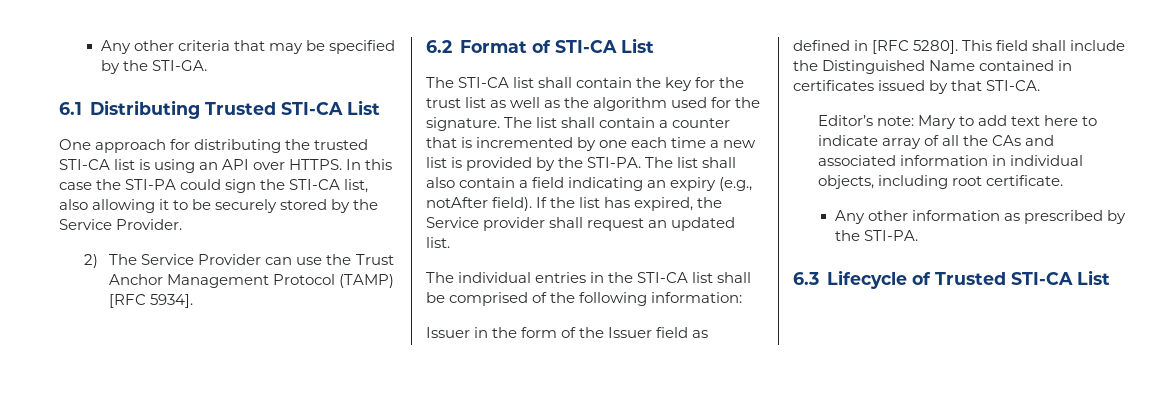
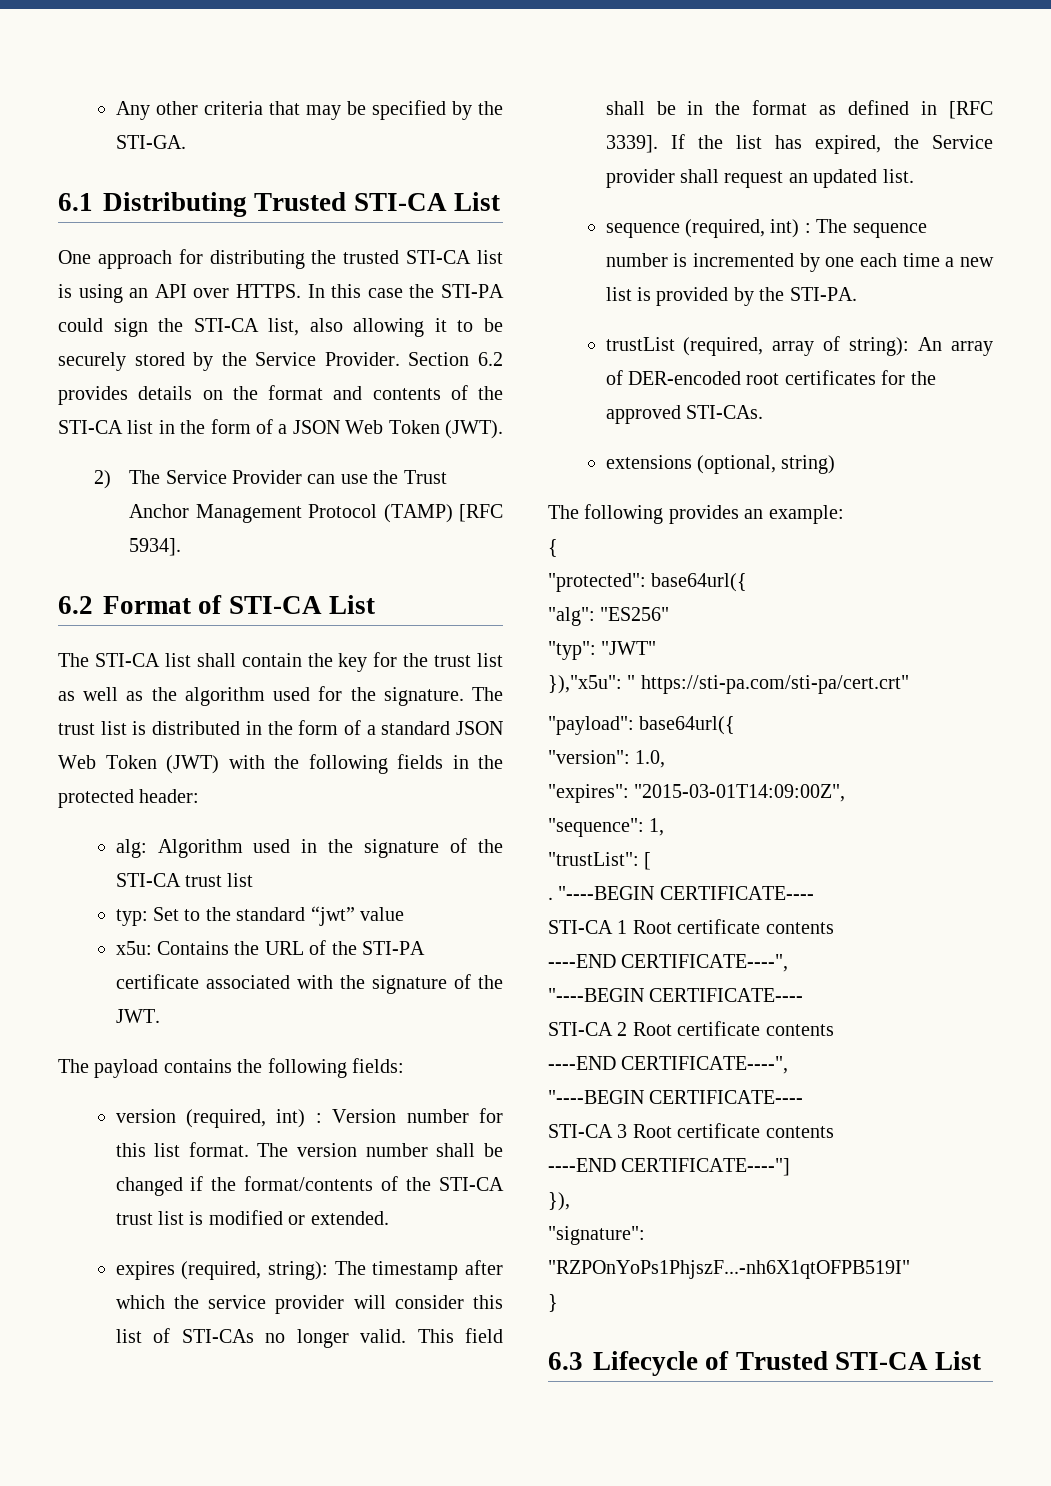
(183, 224) none -> [408,352,503,366] [58,385,503,405] [58,419,503,439] Section 6.2 provides details on the format and contents of the STI-CA list in the form of a JSON Web Token (JWT).
[536,117,731,128] [426,137,457,148] list shall contain a counter that -> [58,720,503,735] [58,754,503,774] [58,789,200,808] [115,838,503,858] [115,873,254,887] [115,906,404,926] [115,940,425,955] [115,974,504,994] [115,1009,160,1023] [58,1058,404,1078] [115,1108,503,1128] [115,1142,503,1157] [115,1176,505,1196] [115,1210,389,1225] [115,1260,503,1280] [115,1295,503,1314] [115,1328,503,1348] [605,100,994,119] [605,134,993,154] [605,169,914,188] [605,219,927,238] [605,253,668,267] trust list is distributed in the form of a standard JSON Web Token (JWT) with the following fields in the protected header: // alg: Algorithm used in the signature of the STI-CA trust list // typ: Set to the standard “jwt” value // x5u: Contains the URL of the STI-PA certificate associated with the signature of the JWT. // The payload contains the following fields: // version (required, int) : Version number for this list format. The version number shall be changed if the format/contents of the STI-CA trust list is modified or extended. // expires (required, string): The timestamp after which the service provider will consider this list of STI-CAs no longer valid. This field shall be in the format as defined in [RFC 3339]. If the list has expired, the Service provider shall request an updated list. // sequence (required, int) : The sequence number
[645,157,737,168] [426,177,753,191] [426,197,723,211] [426,217,736,231] [426,237,450,248] [426,272,752,283] [426,292,743,306] [426,327,709,338] [793,40,1126,54] [793,60,1073,74] [793,80,1041,94] [818,115,1098,129] [818,135,1055,149] [818,155,1084,166] [818,175,1064,189] [834,210,1126,224] [834,230,918,241] The list shall also contain a field indicating an expiry (e.g., notAfter field). If the list has expired, the Service provider shall request an updated list. // The individual entries in the STI-CA list shall be comprised of the following information: // Issuer in the form of the Issuer field as defined in [RFC 5280]. This field shall include the Distinguished Name contained in certificates issued by that STI-CA. // Editor’s note: Mary to add text here to indicate array of all the CAs and associated information in individual objects, including root certificate. // Any other information as prescribed by the STI-PA. -> [605,336,993,356] [605,370,936,385] [605,405,763,424] [605,455,836,474] [548,504,844,524] [548,539,558,557] [548,573,748,592] [548,607,670,626] [548,641,657,660] [548,675,909,694] [548,716,736,735] [548,750,666,768] [548,784,846,803] [548,818,665,837] [548,852,652,870] [548,886,814,900] [548,919,834,934] [548,954,789,972] [548,988,804,1002] [548,1021,834,1036] [548,1056,789,1074] [548,1090,804,1104] [548,1123,834,1138] [548,1158,791,1176] [548,1192,570,1211] [548,1226,645,1245] [548,1260,910,1279] [548,1294,558,1312] // trustList (required, array of string): An array of DER-encoded root certificates for the approved STI-CAs. // extensions (optional, string) // The following provides an example: // { // "protected": base64url({ // "alg": "ES256" // "typ": "JWT" // }),"x5u": " https://sti-pa.com/sti-pa/cert.crt" // "payload": base64url({ // "version": 1.0, // "expires": "2015-03-01T14:09:00Z", // "sequence": 1, // "trustList": [ // . "----BEGIN CERTIFICATE---- // STI-CA 1 Root certificate contents // ----END CERTIFICATE----", // "----BEGIN CERTIFICATE---- // STI-CA 2 Root certificate contents // ----END CERTIFICATE----", // "----BEGIN CERTIFICATE---- // STI-CA 3 Root certificate contents // ----END CERTIFICATE----"] // }), // "signature": "RZPOnYoPs1PhjszF...-nh6X1qtOFPB519I" // }

